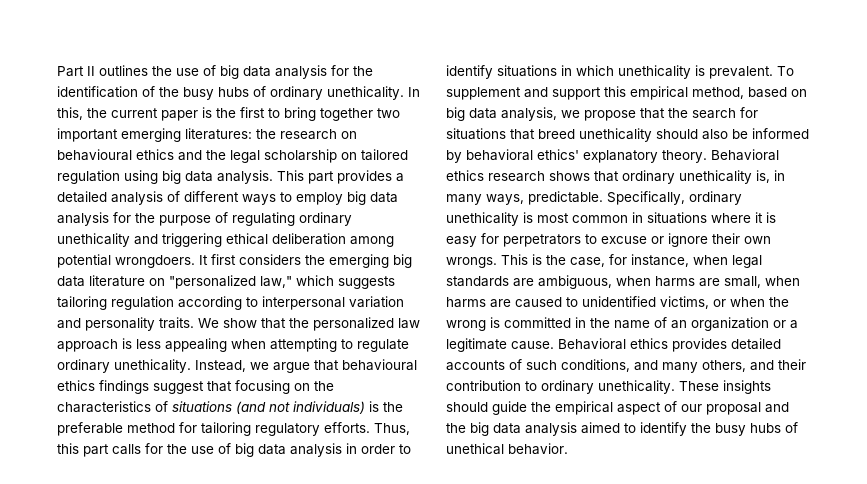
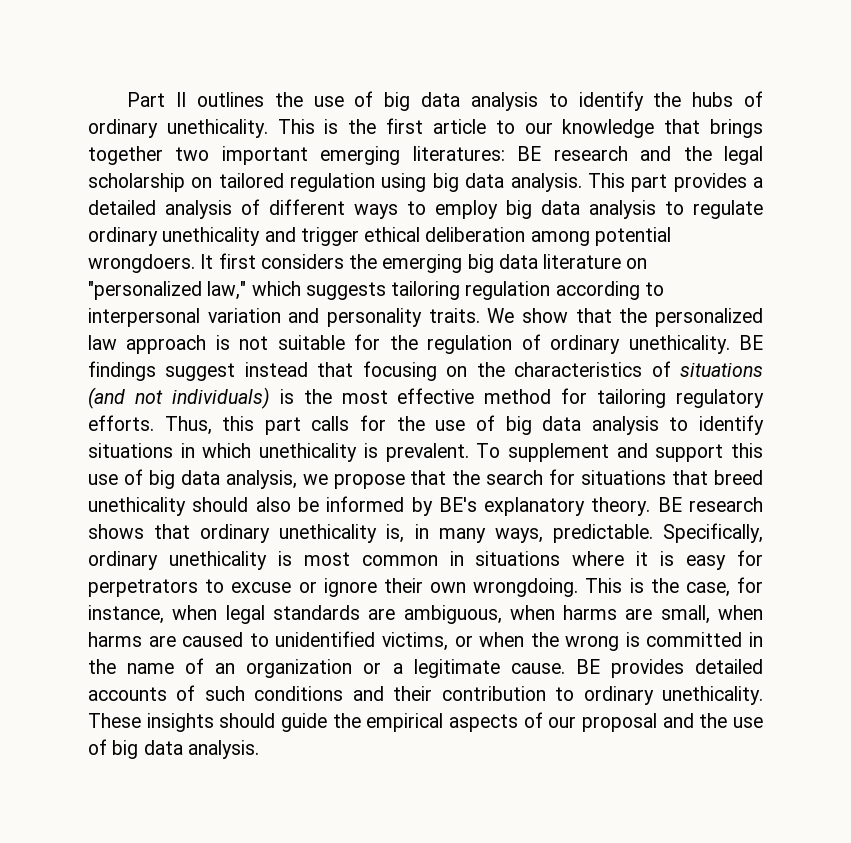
[331,65,373,76] [57,86,420,100] [57,107,316,121] for the identification of the busy hubs of ordinary unethicality. In this, the current paper is the first to bring -> [548,91,764,111] [88,118,763,138] to identify the hubs of ordinary unethicality. This is the first article to our knowledge that brings
[256,129,357,140] [57,149,174,161] the research on behavioural ethics -> [517,146,628,161] BE research
[113,212,295,226] for the purpose of regulating -> [665,200,763,219] to regulate
[162,233,222,247] triggering -> [300,227,359,246] trigger
[136,338,409,352] [57,359,417,373] [57,380,95,391] less appealing when attempting to regulate ordinary unethicality. Instead, we argue that behavioural ethics -> [239,334,763,354] not suitable for the regulation of ordinary unethicality. BE
(204, 387) none -> [244,362,308,377] instead
[57,422,123,436] preferable -> [341,388,475,404] most effective
[346,443,395,454] in order -> (659, 425) none
[630,86,807,100] empirical method, based on -> [88,469,143,485] use of
[466,149,779,163] [446,170,484,181] behavioral ethics' explanatory theory. Behavioral ethics -> [438,497,682,516] BE's explanatory theory. BE
[446,257,497,268] wrongs. -> [473,578,579,597] wrongdoing.
[558,338,668,350] Behavioral ethics -> [575,659,600,674] BE
[561,359,746,373] conditions, and many others, -> [254,686,344,701] conditions
[617,402,661,415] aspect -> [449,714,518,732] aspects
[470,422,798,436] [446,443,568,455] big data analysis aimed to identify the busy hubs of unethical behavior. -> [732,717,763,728] [88,739,259,759] use of big data analysis.

